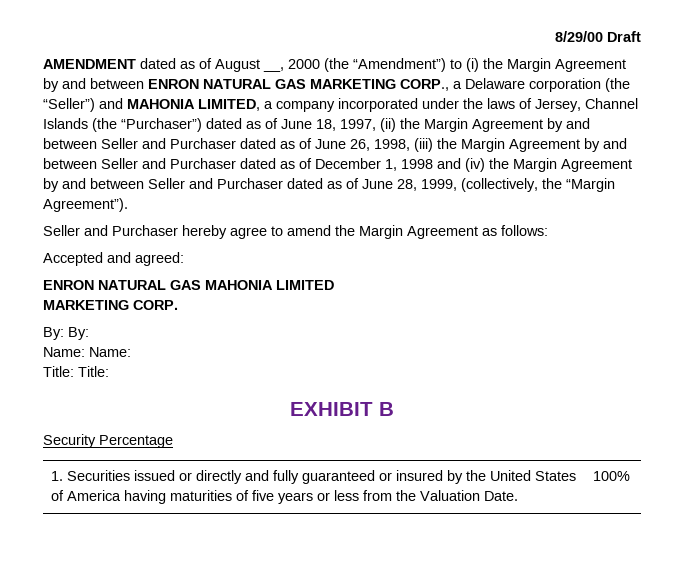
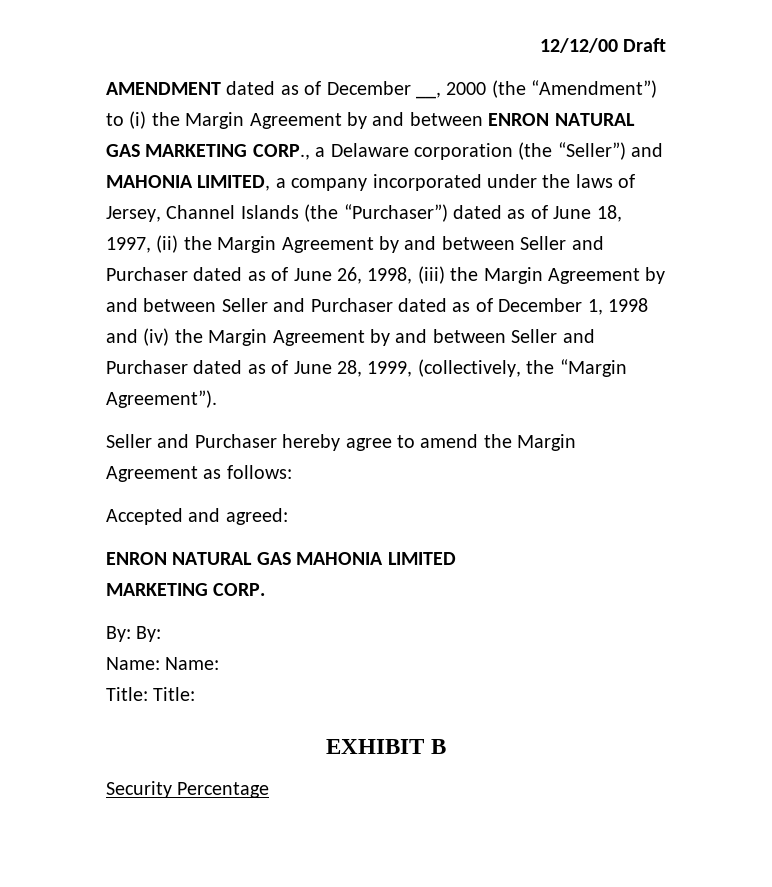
[555,31,603,42] 8/29/00 -> [539,38,618,53] 12/12/00
[215,59,260,72] August -> [326,81,411,95] December
[51,470,577,484] [51,490,519,504] [593,471,631,481] // 1. Securities issued or directly and fully guaranteed or insured by the United States of America having maturities of five years or less from the Valuation Date. | 100% -> (270, 790) none

